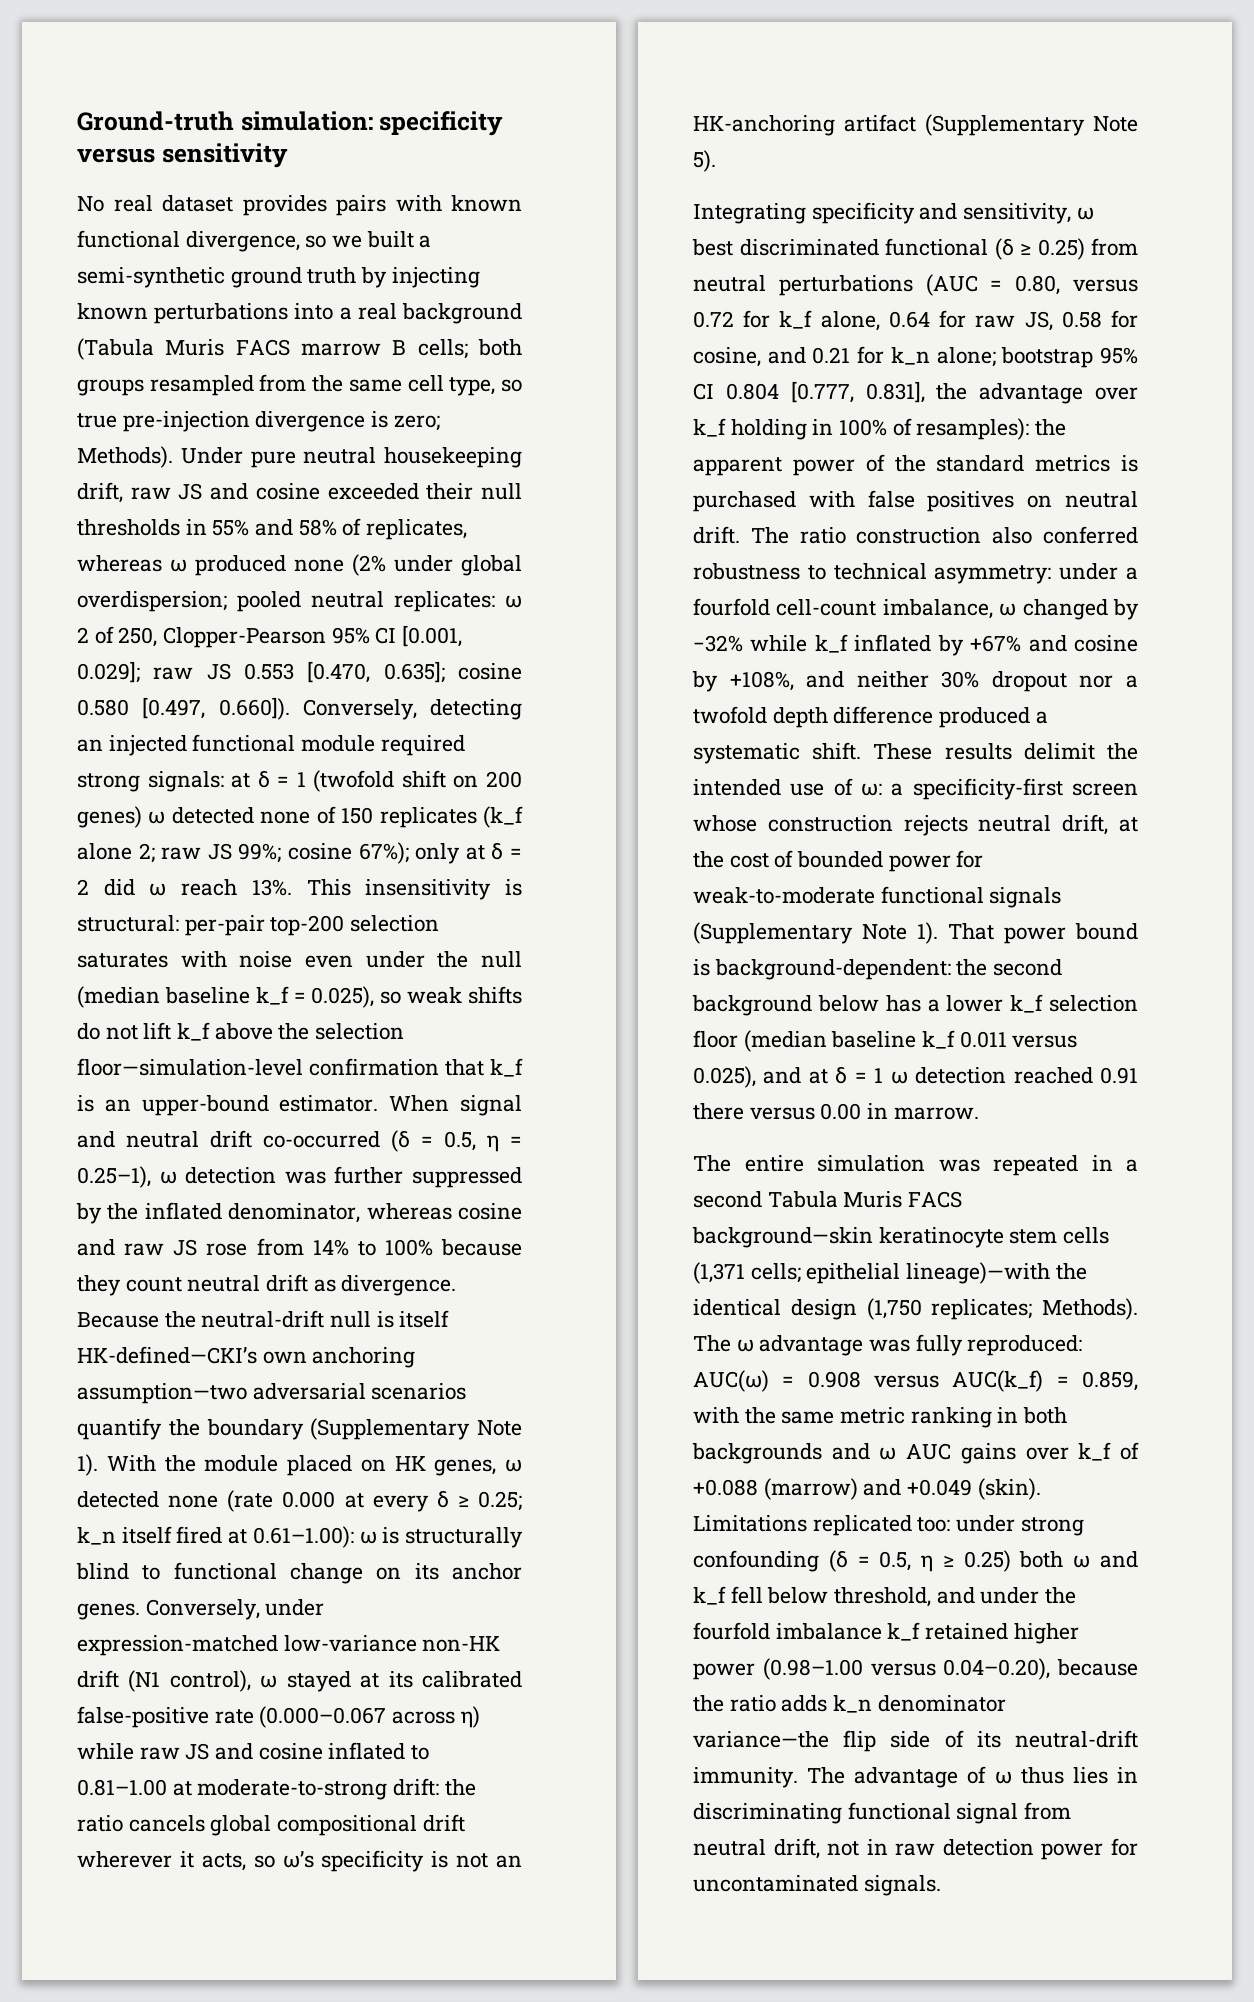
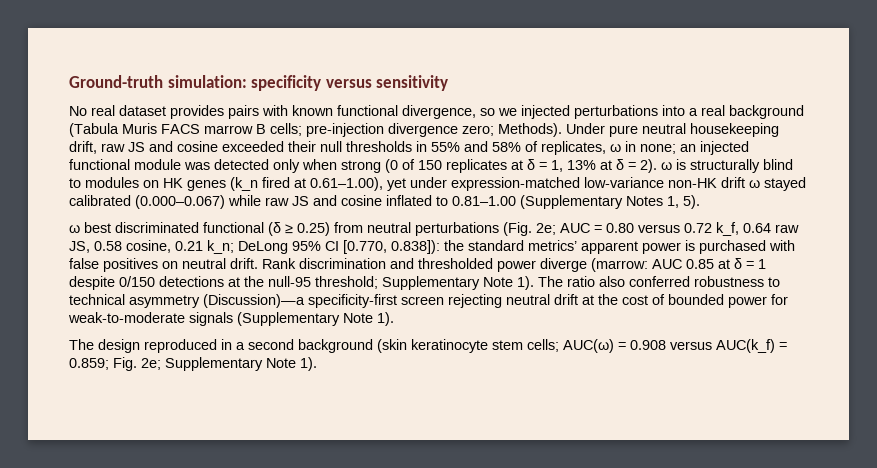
[366,231,432,248] [77,267,480,288] [77,303,148,320] built a semi-synthetic ground truth by injecting known -> [521,105,570,119] injected
[477,339,522,356] [77,374,522,396] [77,413,117,428] both groups resampled from the same cell type, so true -> (302, 129) none
[371,411,389,428] is -> (458, 130) none
[77,554,522,576] [77,591,522,612] [77,625,463,648] [77,661,522,683] [77,697,522,720] [77,734,465,756] [77,770,522,792] [77,806,523,828] [77,842,523,864] [77,879,522,900] [77,915,440,936] [77,951,522,968] [77,986,522,1008] [77,1022,405,1041] [77,1058,523,1077] [77,1095,522,1116] [77,1130,522,1152] [77,1166,522,1188] [76,1202,522,1224] [77,1238,522,1256] [77,1274,457,1296] [77,1310,450,1328] [77,1346,416,1368] [77,1383,467,1404] [77,1418,522,1440] [77,1454,522,1476] [77,1490,522,1512] [77,1526,354,1548] whereas ω produced none (2% under global overdispersion; pooled neutral replicates: ω 2 of 250, Clopper-Pearson 95% CI [0.001, 0.029]; raw JS 0.553 [0.470, 0.635]; cosine 0.580 [0.497, 0.660]). Conversely, detecting an injected functional module required strong signals: at δ = 1 (twofold shift on 200 genes) ω detected none of 150 replicates (k_f alone 2; raw JS 99%; cosine 67%); only at δ = 2 did ω reach 13%. This insensitivity is structural: per-pair top-200 selection saturates with noise even under the null (median baseline k_f = 0.025), so weak shifts do not lift k_f above the selection floor—simulation-level confirmation that k_f is an upper-bound estimator. When signal and neutral drift co-occurred (δ = 0.5, η = 0.25–1), ω detection was further suppressed by the inflated denominator, whereas cosine and raw JS rose from 14% to 100% because they count neutral drift as divergence. Because the neutral-drift null is itself HK-defined—CKI’s own anchoring assumption—two adversarial scenarios quantify the boundary (Supplementary Note 1). With the module placed on HK genes, ω detected none (rate 0.000 at every δ ≥ 0.25; k_n itself fired at 0.61–1.00): -> [610,141,749,155] [69,159,657,173] ω in none; an injected functional module was detected only when strong (0 of 150 replicates at δ = 1, 13% at δ = 2).
[173,1562,522,1584] [77,1599,260,1620] functional change on its anchor genes. Conversely, -> [85,177,406,191] modules on HK genes (k_n fired at 0.61–1.00), yet
[128,1670,522,1692] [77,1706,480,1728] (N1 control), ω stayed at its calibrated false-positive rate (0.000–0.067 across η) -> [749,177,806,191] [69,195,225,209] ω stayed calibrated (0.000–0.067)
[172,1778,476,1800] [77,1814,465,1836] [77,1850,522,1872] [693,114,1138,136] [693,150,716,172] [693,202,1072,224] at moderate-to-strong drift: the ratio cancels global compositional drift wherever it acts, so ω’s specificity is not an HK-anchoring artifact (Supplementary Note 5). // Integrating specificity and sensitivity, -> [520,195,700,209] (Supplementary Notes 1, 5). //
[925,274,1138,296] [693,310,1138,331] [693,346,1138,368] [693,381,1138,404] [693,418,1067,440] [693,454,1111,476] (AUC = 0.80, versus 0.72 for k_f alone, 0.64 for raw JS, 0.58 for cosine, and 0.21 for k_n alone; bootstrap 95% CI 0.804 [0.777, 0.831], the advantage over k_f holding in 100% of resamples): the apparent power of the standard metrics -> [503,222,799,236] [69,240,681,254] (Fig. 2e; AUC = 0.80 versus 0.72 k_f, 0.64 raw JS, 0.58 cosine, 0.21 k_n; DeLong 95% CI [0.770, 0.838]): the standard metrics’ apparent power
(740, 535) none -> [262,258,766,272] [69,276,534,290] Rank discrimination and thresholded power diverge (marrow: AUC 0.85 at δ = 1 despite 0/150 detections at the null-95 threshold; Supplementary Note 1).
[856,527,982,544] construction -> (595, 281) none
[934,563,1138,584] [693,598,1139,620] [693,634,1138,656] [692,671,1138,692] [693,706,1048,728] [693,742,1138,764] [693,778,1138,800] [693,814,1109,836] asymmetry: under a fourfold cell-count imbalance, ω changed by −32% while k_f inflated by +67% and cosine by +108%, and neither 30% dropout nor a twofold depth difference produced a systematic shift. These results delimit the intended use of ω: a specificity-first screen whose construction rejects neutral drift, -> [129,294,578,308] asymmetry (Discussion)—a specificity-first screen rejecting neutral drift
[880,886,984,904] functional -> (185, 317) none
[948,923,1138,944] [693,959,1063,980] [692,994,1138,1016] [693,1030,1078,1052] [693,1066,1138,1088] [693,1103,979,1120] [693,1155,1138,1176] [693,1191,963,1208] [692,1227,1110,1248] [693,1262,1087,1284] [693,1298,1138,1320] [693,1334,1083,1356] That power bound is background-dependent: the second background below has a lower k_f selection floor (median baseline k_f 0.011 versus 0.025), and at δ = 1 ω detection reached 0.91 there versus 0.00 in marrow. // The entire simulation was repeated in a second Tabula Muris FACS background—skin keratinocyte stem cells (1,371 cells; epithelial lineage)—with the identical design (1,750 replicates; Methods). The ω advantage was fully reproduced: -> [69,339,559,353] // The design reproduced in a second background (skin keratinocyte stem cells;
[1082,1371,1138,1391] [693,1407,1068,1428] [692,1442,1139,1464] [693,1478,1041,1500] [693,1515,1084,1536] [693,1550,1138,1572] [693,1586,1077,1607] [693,1622,1079,1644] [693,1658,1138,1680] [693,1695,1006,1713] [693,1730,1138,1752] [693,1766,1138,1788] [693,1802,1072,1824] [693,1838,1138,1860] [693,1875,941,1896] 0.859, with the same metric ranking in both backgrounds and ω AUC gains over k_f of +0.088 (marrow) and +0.049 (skin). Limitations replicated too: under strong confounding (δ = 0.5, η ≥ 0.25) both ω and k_f fell below threshold, and under the fourfold imbalance k_f retained higher power (0.98–1.00 versus 0.04–0.20), because the ratio adds k_n denominator variance—the flip side of its neutral-drift immunity. The advantage of ω thus lies in discriminating functional signal from neutral drift, not in raw detection power for uncontaminated signals. -> [69,357,317,371] 0.859; Fig. 2e; Supplementary Note 1).

